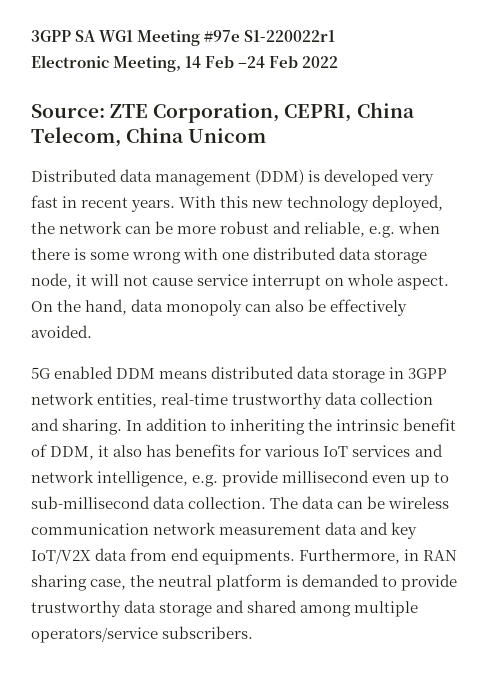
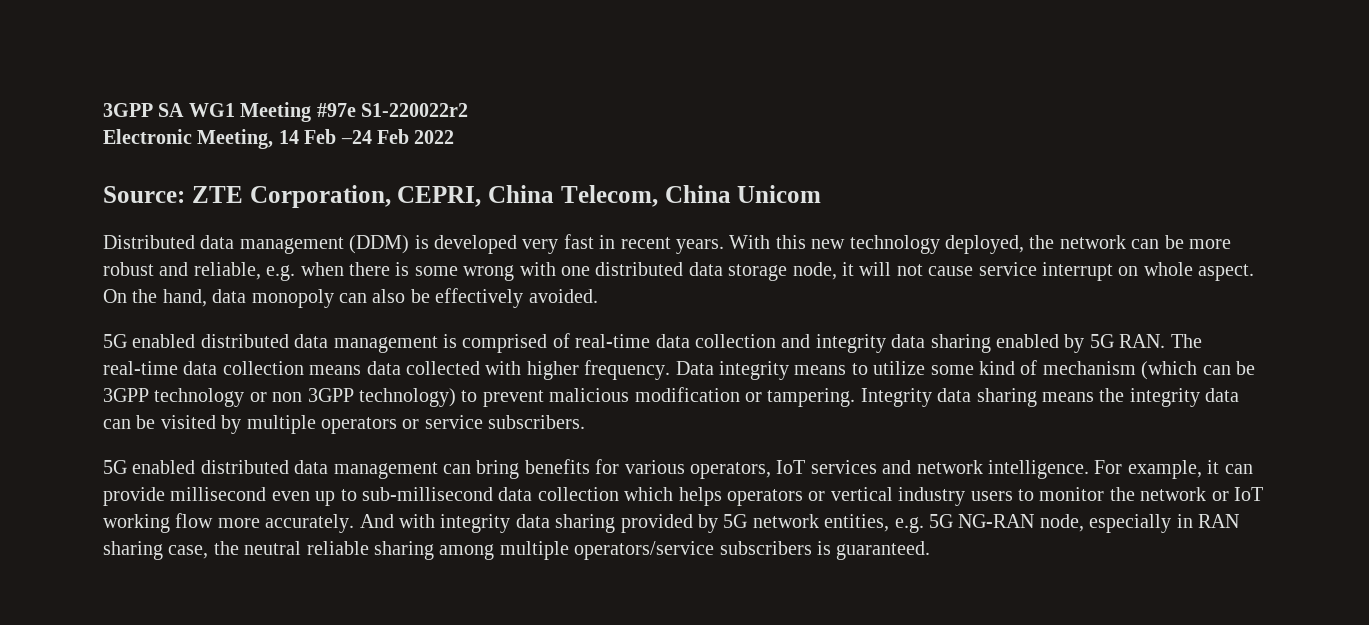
[244,30,336,42] S1-220022r1 -> [361,103,468,117] S1-220022r2
[116,366,448,383] [31,392,434,409] [31,418,457,435] [31,444,172,460] DDM means distributed data storage in 3GPP network entities, real-time trustworthy data collection and sharing. In addition to inheriting the intrinsic benefit of DDM, it also has -> [200,333,1202,353] [103,360,1255,380] [103,387,1240,407] [103,415,586,434] [103,460,520,479] distributed data management is comprised of real-time data collection and integrity data sharing enabled by 5G RAN. The real-time data collection means data collected with higher frequency. Data integrity means to utilize some kind of mechanism (which can be 3GPP technology or non 3GPP technology) to prevent malicious modification or tampering. Integrity data sharing means the integrity data can be visited by multiple operators or service subscribers. // 5G enabled distributed data management can bring
(320, 451) none -> [689,462,771,479] operators,
[97,471,219,487] intelligence, e.g. -> [987,460,1253,479] intelligence. For example, it can
[188,496,450,509] [31,522,418,539] [31,548,401,565] collection. The data can be wireless communication network measurement data and key IoT/V2X data from end equipments. Furthermore, -> [537,487,1263,506] [103,513,1172,533] collection which helps operators or vertical industry users to monitor the network or IoT working flow more accurately. And with integrity data sharing provided by 5G network entities, e.g. 5G NG-RAN node, especially
[216,574,458,591] [31,600,419,617] [31,626,254,643] platform is demanded to provide trustworthy data storage and shared among multiple operators/service subscribers. -> [306,541,931,560] reliable sharing among multiple operators/service subscribers is guaranteed.

